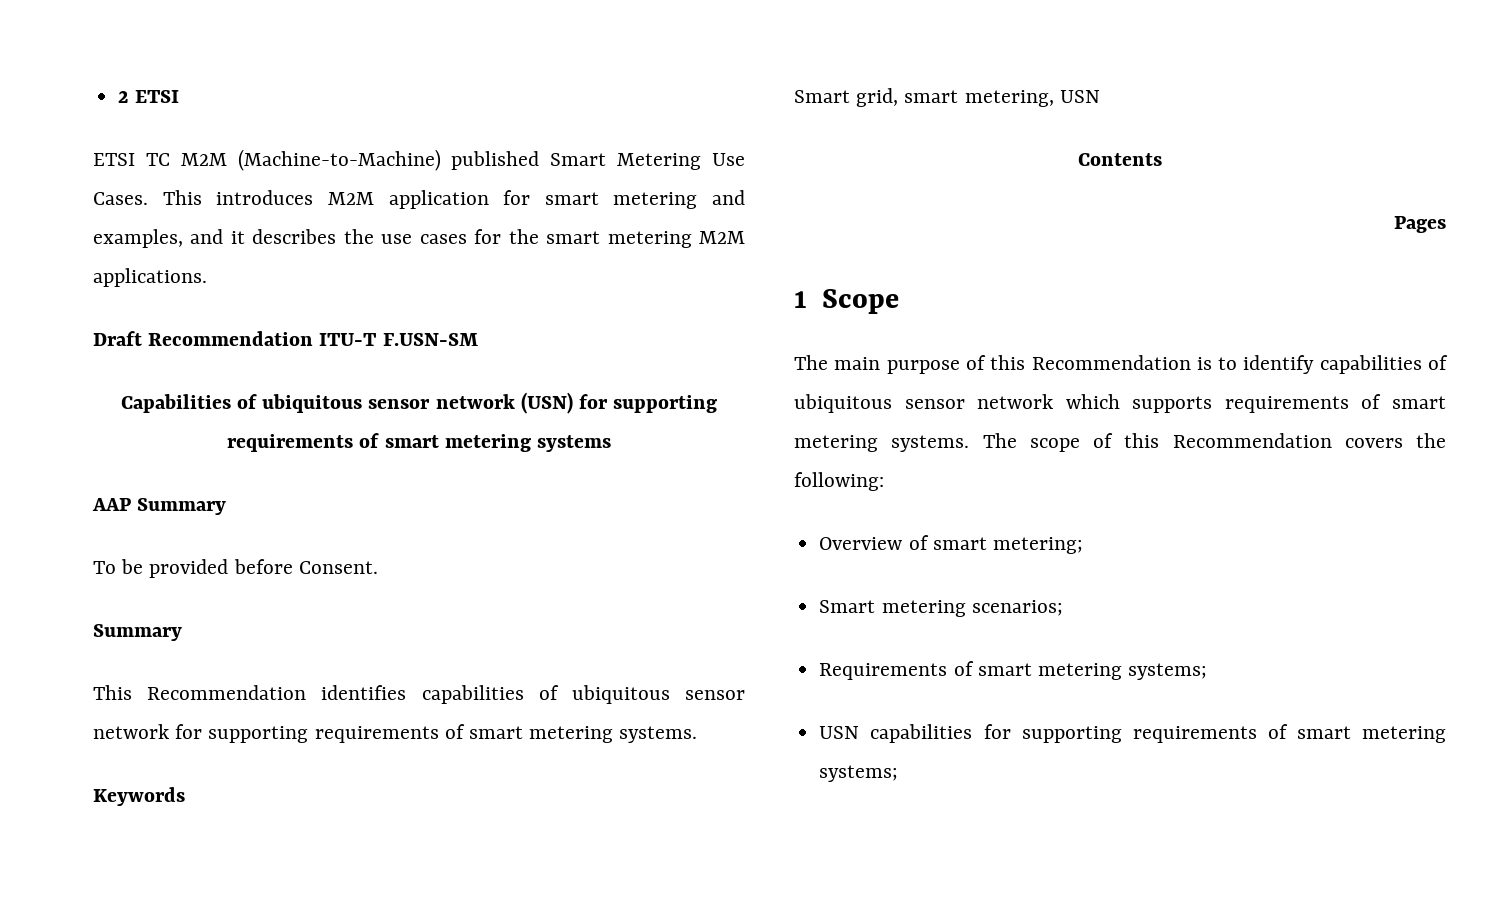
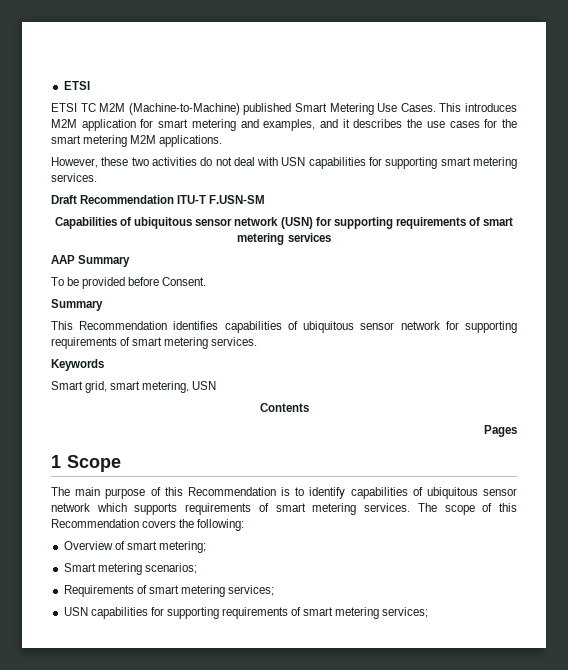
[118,91,129,103] 2 -> (63, 85) none
(207, 277) none -> [51,157,518,169] [51,173,97,182] // However, these two activities do not deal with USN capabilities for supporting smart metering services.
[536,435,611,452] systems -> [287,233,331,242] services
[619,726,698,743] systems. -> [211,337,258,346] services.
[891,435,970,452] systems. -> [364,503,411,512] services.
[1128,663,1208,680] systems; -> [228,585,275,596] services;
[819,765,899,782] systems; -> [382,607,429,618] services;

